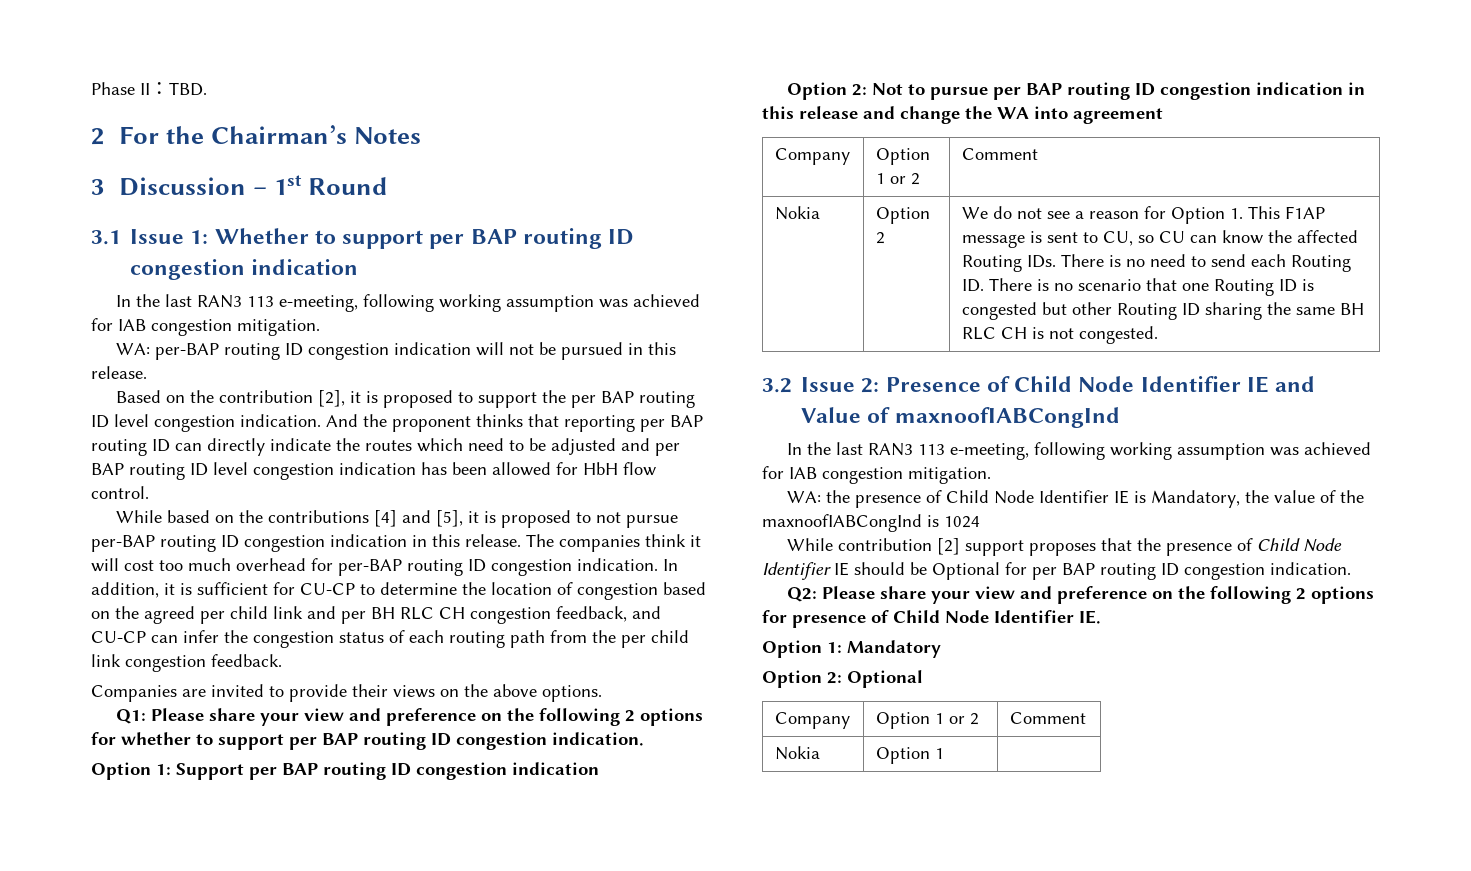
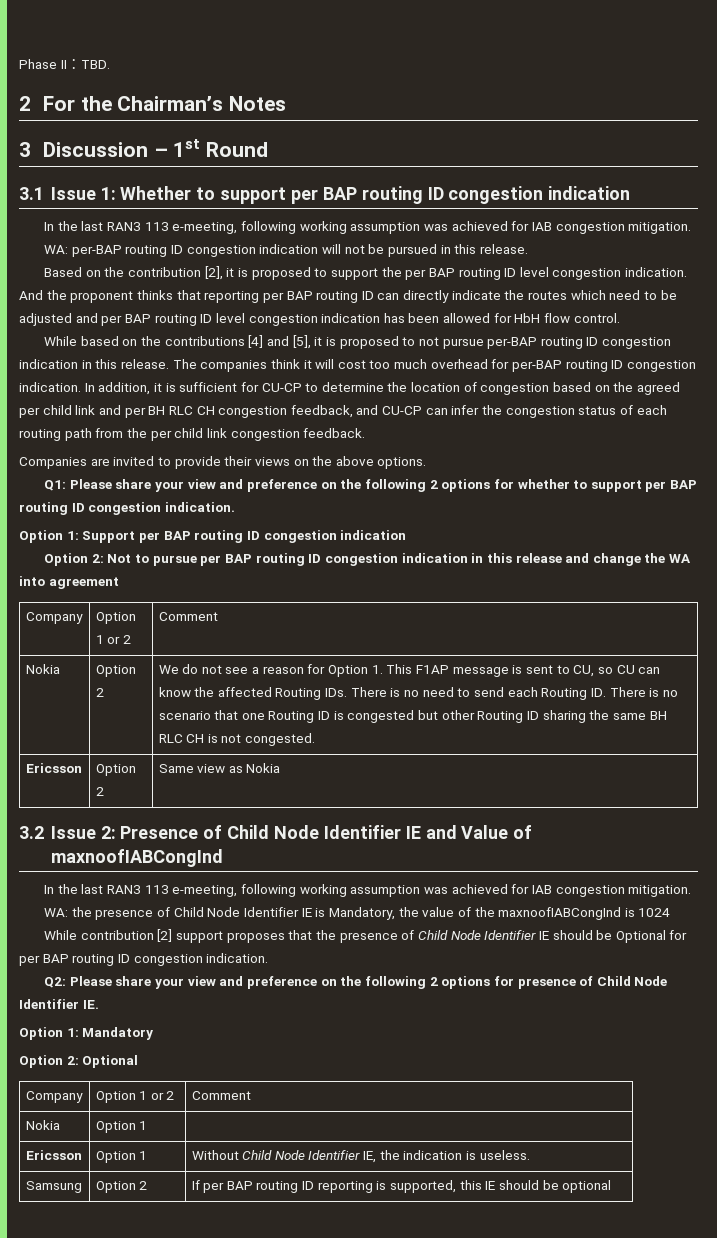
(1158, 335) none -> [25,763,82,773] [95,764,136,776] [95,787,104,796] [158,763,281,773] // Ericsson | Option 2 | Same view as Nokia
(944, 753) none -> [25,1150,82,1160] [95,1151,148,1163] [191,1150,530,1163] [25,1181,82,1193] [95,1181,148,1193] [191,1180,612,1193] // Ericsson | Option 1 | Without Child Node Identifier IE, the indication is useless. // Samsung | Option 2 | If per BAP routing ID reporting is supported, this IE should be optional

